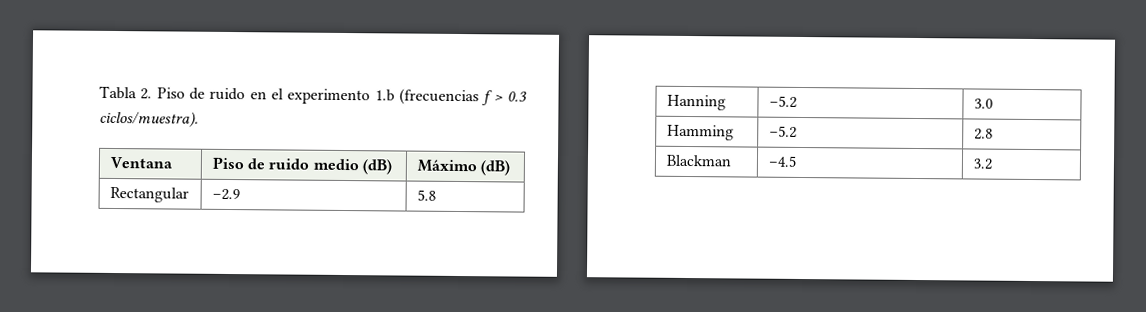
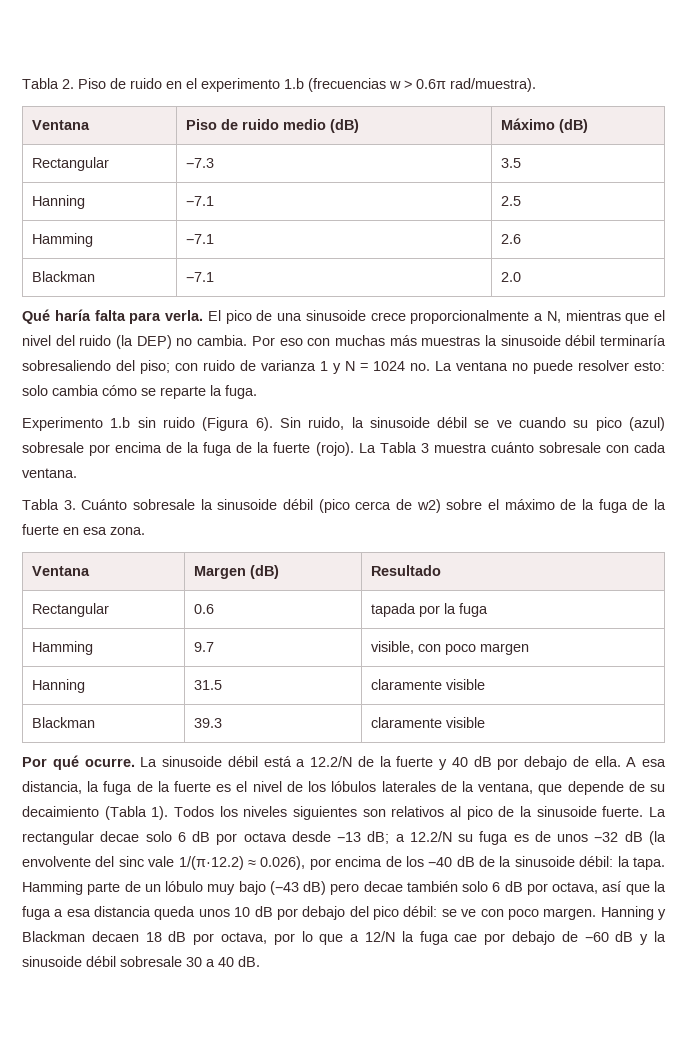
[481,90,527,106] [99,110,199,128] f > 0.3 ciclos/muestra). -> [389,78,536,92] w > 0.6π rad/muestra).
[211,188,240,201] [416,189,436,201] [666,94,726,111] [768,95,797,108] [973,98,993,109] [666,124,734,141] [768,125,797,138] [973,128,993,140] [665,154,732,167] [767,155,797,167] [972,158,992,170] −2.9 | 5.8 // Hanning | −5.2 | 3.0 // Hamming | −5.2 | 2.8 // Blackman | −4.5 | 3.2 -> [185,158,214,168] [500,158,521,168] [31,195,85,209] [185,196,214,206] [500,196,521,206] [31,233,93,247] [185,234,214,244] [500,234,521,244] [31,271,95,282] [185,272,214,282] [500,272,521,282] [22,309,665,324] [22,335,666,349] [22,360,665,374] [22,385,257,399] [22,417,665,431] [22,442,666,456] [22,468,77,478] [22,499,666,513] [22,524,145,535] [31,566,90,576] [193,565,279,579] [370,565,441,576] [31,603,109,617] [193,604,214,614] [370,603,488,617] [31,641,93,655] [193,642,214,652] [370,641,529,655] [31,679,85,693] [193,680,222,690] [370,679,485,690] [31,717,95,728] [193,718,222,728] [370,717,485,728] [22,755,666,770] [22,781,666,795] [22,806,666,820] [22,831,666,845] [22,856,666,870] [22,881,666,895] [22,906,666,920] [22,931,666,945] [22,956,260,967] −7.3 | 3.5 // Hanning | −7.1 | 2.5 // Hamming | −7.1 | 2.6 // Blackman | −7.1 | 2.0 // Qué haría falta para verla. El pico de una sinusoide crece proporcionalmente a N, mientras que el nivel del ruido (la DEP) no cambia. Por eso con muchas más muestras la sinusoide débil terminaría sobresaliendo del piso; con ruido de varianza 1 y N = 1024 no. La ventana no puede resolver esto: solo cambia cómo se reparte la fuga. // Experimento 1.b sin ruido (Figura 6). Sin ruido, la sinusoide débil se ve cuando su pico (azul) sobresale por encima de la fuga de la fuerte (rojo). La Tabla 3 muestra cuánto sobresale con cada ventana. // Tabla 3. Cuánto sobresale la sinusoide débil (pico cerca de w2) sobre el máximo de la fuga de la fuerte en esa zona. // Ventana | Margen (dB) | Resultado // Rectangular | 0.6 | tapada por la fuga // Hamming | 9.7 | visible, con poco margen // Hanning | 31.5 | claramente visible // Blackman | 39.3 | claramente visible // Por qué ocurre. La sinusoide débil está a 12.2/N de la fuerte y 40 dB por debajo de ella. A esa distancia, la fuga de la fuerte es el nivel de los lóbulos laterales de la ventana, que depende de su decaimiento (Tabla 1). Todos los niveles siguientes son relativos al pico de la sinusoide fuerte. La rectangular decae solo 6 dB por octava desde −13 dB; a 12.2/N su fuga es de unos −32 dB (la envolvente del sinc vale 1/(π·12.2) ≈ 0.026), por encima de los −40 dB de la sinusoide débil: la tapa. Hamming parte de un lóbulo muy bajo (−43 dB) pero decae también solo 6 dB por octava, así que la fuga a esa distancia queda unos 10 dB por debajo del pico débil: se ve con poco margen. Hanning y Blackman decaen 18 dB por octava, por lo que a 12/N la fuga cae por debajo de −60 dB y la sinusoide débil sobresale 30 a 40 dB.

